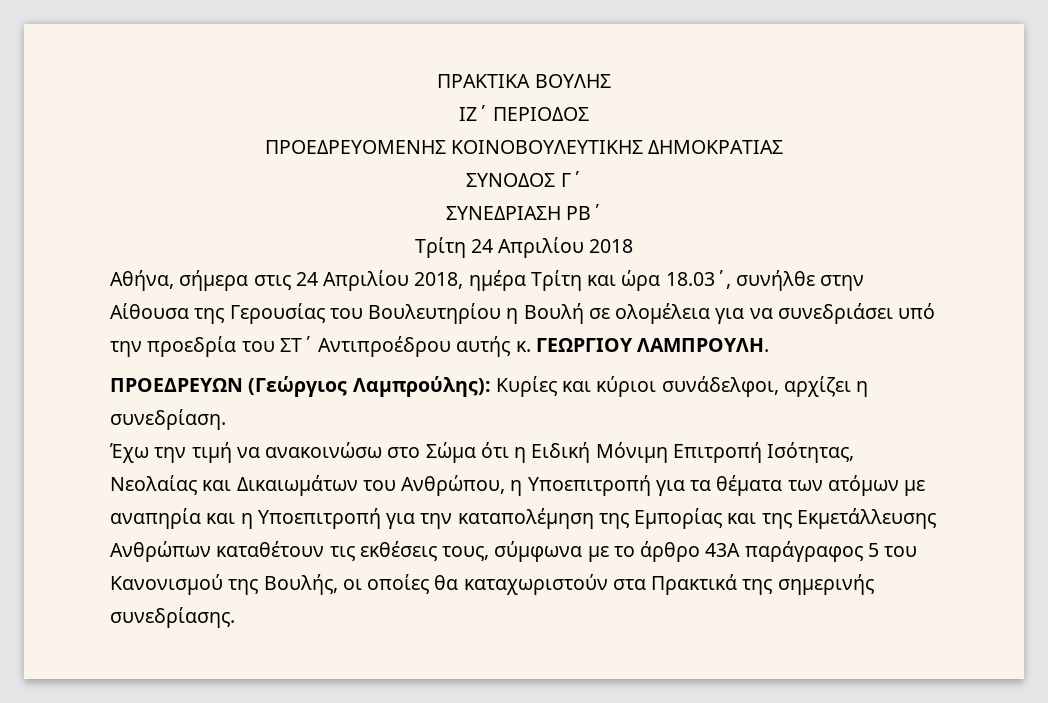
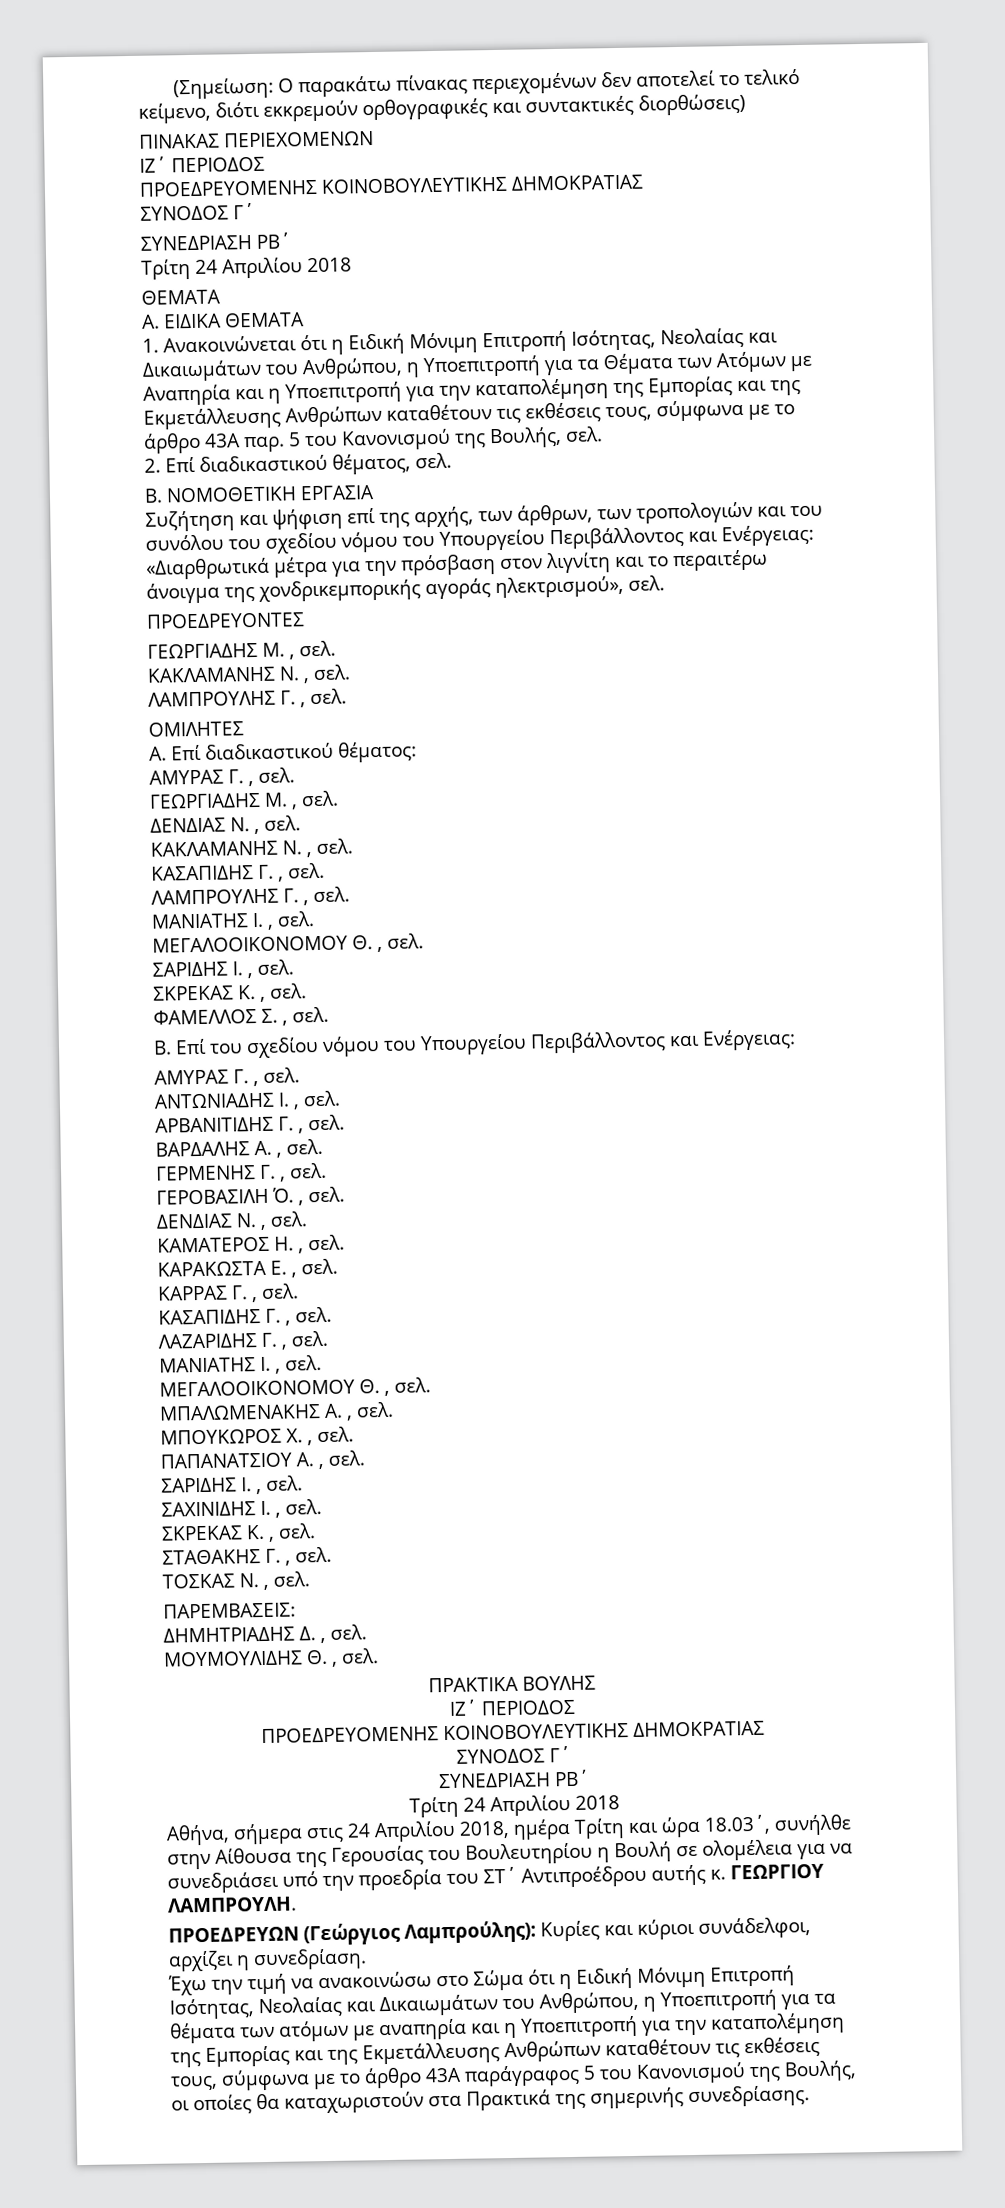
(437, 81) none -> [173,68,801,100] [138,93,746,124] [139,130,374,149] [139,156,265,173] [139,174,644,197] [140,202,255,221] [140,232,291,251] [141,257,352,280] [141,289,221,305] [142,312,305,329] [142,327,778,355] [142,351,813,382] [143,376,801,406] [143,399,795,430] [143,426,603,454] [144,452,452,475] [144,485,375,503] [145,501,823,532] [145,524,814,554] [146,549,768,580] [146,575,665,604] [146,612,305,629] [147,640,336,660] [147,664,351,684] [148,688,347,708] [148,721,244,737] [149,741,417,763] [149,767,295,787] [149,790,339,810] [150,815,301,835] [150,838,353,858] [151,862,325,882] [151,886,350,906] [151,911,315,930] [152,933,424,953] [152,959,294,979] [153,983,307,1002] [153,1006,329,1026] [153,1029,796,1059] [154,1067,300,1087] [154,1090,341,1110] [155,1114,345,1134] [155,1138,323,1158] [155,1162,327,1182] [156,1186,345,1206] [156,1211,307,1230] [157,1234,345,1254] [157,1258,338,1278] [157,1283,299,1303] [158,1306,332,1326] [158,1330,328,1350] [159,1355,322,1374] [159,1377,431,1397] [159,1401,394,1421] [160,1426,354,1446] [160,1450,365,1470] [161,1475,303,1495] [161,1499,322,1518] [161,1523,316,1542] [162,1546,332,1566] [162,1571,310,1590] [163,1602,296,1619] [163,1624,367,1644] [163,1648,379,1667] (Σημείωση: Ο παρακάτω πίνακας περιεχομένων δεν αποτελεί το τελικό κείμενο, διότι εκκρεμούν ορθογραφικές και συντακτικές διορθώσεις) // ΠΙΝΑΚΑΣ ΠΕΡΙΕΧΟΜΕΝΩΝ // ΙΖ΄ ΠΕΡΙΟΔΟΣ // ΠΡΟΕΔΡΕΥΟΜΕΝΗΣ ΚΟΙΝΟΒΟΥΛΕΥΤΙΚΗΣ ΔΗΜΟΚΡΑΤΙΑΣ // ΣΥΝΟΔΟΣ Γ΄ // ΣΥΝΕΔΡΙΑΣΗ ΡΒ΄ // Τρίτη 24 Απριλίου 2018 // ΘΕΜΑΤΑ // Α. ΕΙΔΙΚΑ ΘΕΜΑΤΑ // 1. Ανακοινώνεται ότι η Ειδική Μόνιμη Επιτροπή Ισότητας, Νεολαίας και Δικαιωμάτων του Ανθρώπου, η Υποεπιτροπή για τα Θέματα των Ατόμων με Αναπηρία και η Υποεπιτροπή για την καταπολέμηση της Εμπορίας και της Εκμετάλλευσης Ανθρώπων καταθέτουν τις εκθέσεις τους, σύμφωνα με το άρθρο 43Α παρ. 5 του Κανονισμού της Βουλής, σελ. // 2. Επί διαδικαστικού θέματος, σελ. // Β. ΝΟΜΟΘΕΤΙΚΗ ΕΡΓΑΣΙΑ // Συζήτηση και ψήφιση επί της αρχής, των άρθρων, των τροπολογιών και του συνόλου του σχεδίου νόμου του Υπουργείου Περιβάλλοντος και Ενέργειας: «Διαρθρωτικά μέτρα για την πρόσβαση στον λιγνίτη και το περαιτέρω άνοιγμα της χονδρικεμπορικής αγοράς ηλεκτρισμού», σελ. // ΠΡΟΕΔΡΕΥΟΝΤΕΣ // ΓΕΩΡΓΙΑΔΗΣ Μ. , σελ. // ΚΑΚΛΑΜΑΝΗΣ Ν. , σελ. // ΛΑΜΠΡΟΥΛΗΣ Γ. , σελ. // ΟΜΙΛΗΤΕΣ // Α. Επί διαδικαστικού θέματος: // ΑΜΥΡΑΣ Γ. , σελ. // ΓΕΩΡΓΙΑΔΗΣ Μ. , σελ. // ΔΕΝΔΙΑΣ Ν. , σελ. // ΚΑΚΛΑΜΑΝΗΣ Ν. , σελ. // ΚΑΣΑΠΙΔΗΣ Γ. , σελ. // ΛΑΜΠΡΟΥΛΗΣ Γ. , σελ. // ΜΑΝΙΑΤΗΣ Ι. , σελ. // ΜΕΓΑΛΟΟΙΚΟΝΟΜΟΥ Θ. , σελ. // ΣΑΡΙΔΗΣ Ι. , σελ. // ΣΚΡΕΚΑΣ Κ. , σελ. // ΦΑΜΕΛΛΟΣ Σ. , σελ. // Β. Επί του σχεδίου νόμου του Υπουργείου Περιβάλλοντος και Ενέργειας: // ΑΜΥΡΑΣ Γ. , σελ. // ΑΝΤΩΝΙΑΔΗΣ Ι. , σελ. // ΑΡΒΑΝΙΤΙΔΗΣ Γ. , σελ. // ΒΑΡΔΑΛΗΣ Α. , σελ. // ΓΕΡΜΕΝΗΣ Γ. , σελ. // ΓΕΡΟΒΑΣΙΛΗ Ό. , σελ. // ΔΕΝΔΙΑΣ Ν. , σελ. // ΚΑΜΑΤΕΡΟΣ Η. , σελ. // ΚΑΡΑΚΩΣΤΑ Ε. , σελ. // ΚΑΡΡΑΣ Γ. , σελ. // ΚΑΣΑΠΙΔΗΣ Γ. , σελ. // ΛΑΖΑΡΙΔΗΣ Γ. , σελ. // ΜΑΝΙΑΤΗΣ Ι. , σελ. // ΜΕΓΑΛΟΟΙΚΟΝΟΜΟΥ Θ. , σελ. // ΜΠΑΛΩΜΕΝΑΚΗΣ Α. , σελ. // ΜΠΟΥΚΩΡΟΣ Χ. , σελ. // ΠΑΠΑΝΑΤΣΙΟΥ Α. , σελ. // ΣΑΡΙΔΗΣ Ι. , σελ. // ΣΑΧΙΝΙΔΗΣ Ι. , σελ. // ΣΚΡΕΚΑΣ Κ. , σελ. // ΣΤΑΘΑΚΗΣ Γ. , σελ. // ΤΟΣΚΑΣ Ν. , σελ. // ΠΑΡΕΜΒΑΣΕΙΣ: // ΔΗΜΗΤΡΙΑΔΗΣ Δ. , σελ. // ΜΟΥΜΟΥΛΙΔΗΣ Θ. , σελ. //

